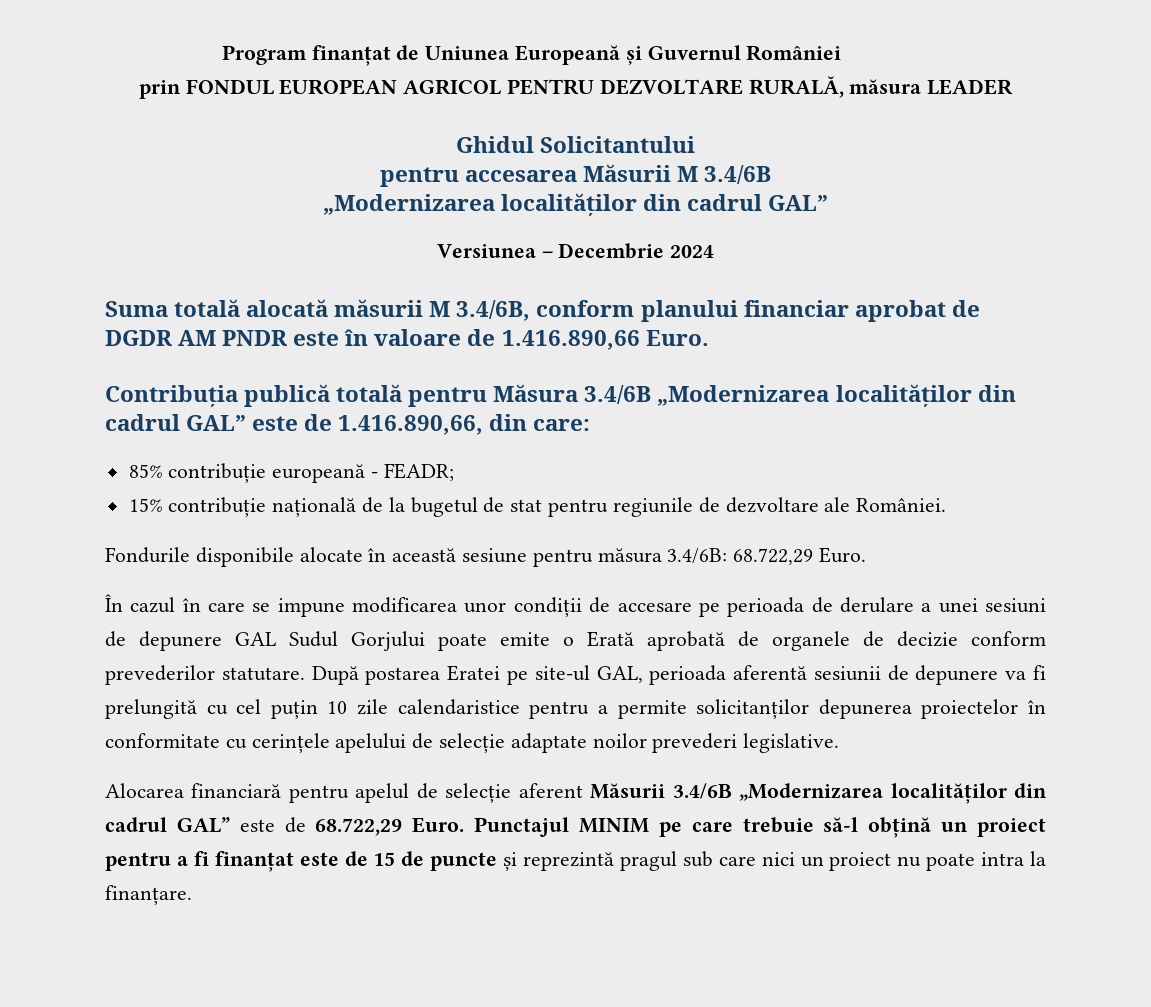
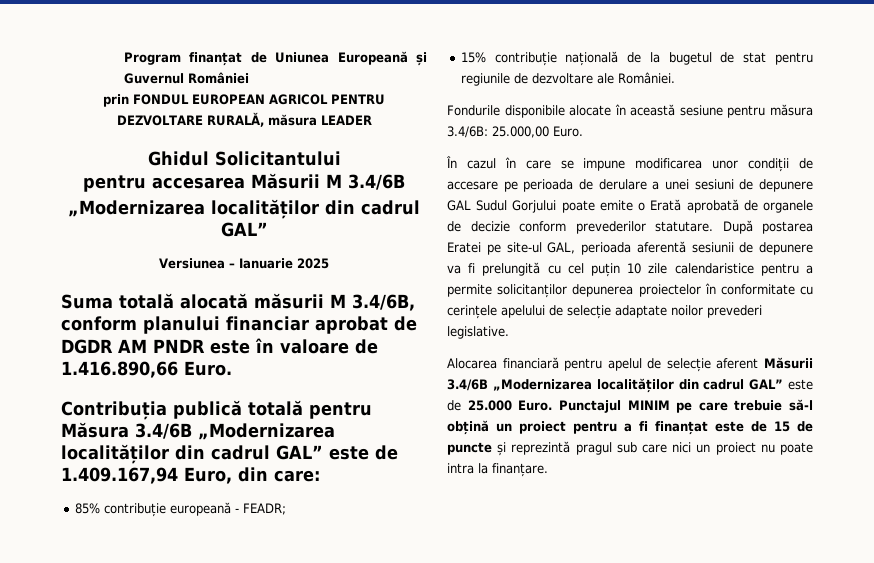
[558,243,715,259] Decembrie 2024 -> [239,258,329,269] Ianuarie 2025
[338,415,484,435] 1.416.890,66, -> [61,467,232,484] 1.409.167,94 Euro,
[733,548,814,565] 68.722,29 -> [492,126,549,138] 25.000,00
[315,818,403,836] 68.722,29 -> [467,400,512,411] 25.000

